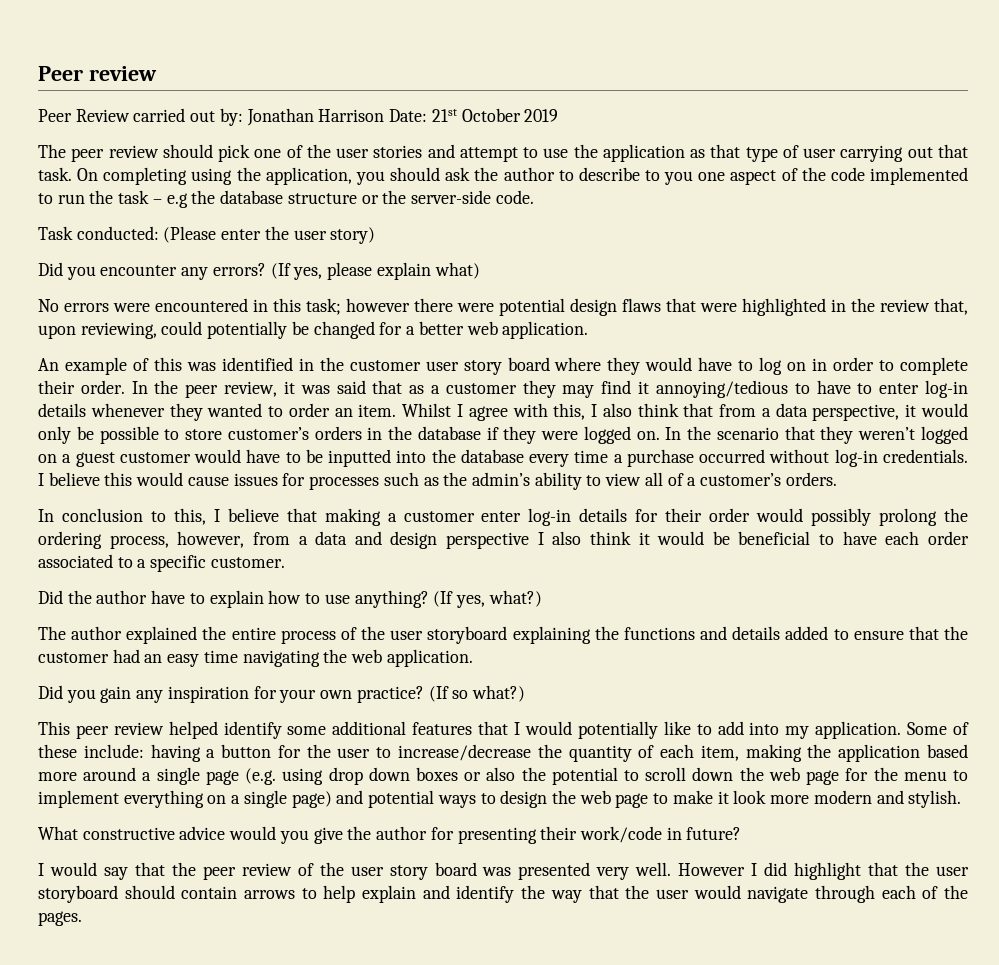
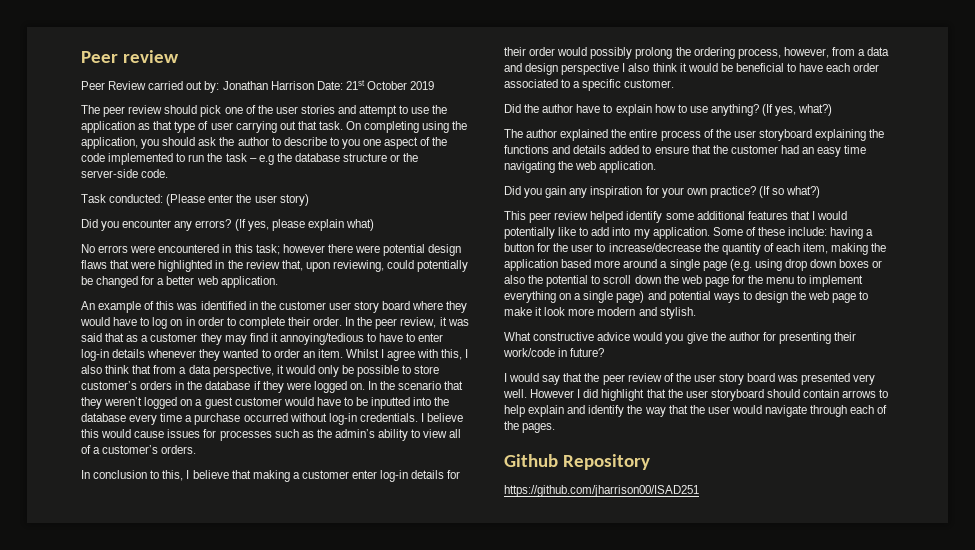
(82, 918) none -> [504,454,651,470] [504,485,699,497] // Github Repository // https://github.com/jharrison00/ISAD251

